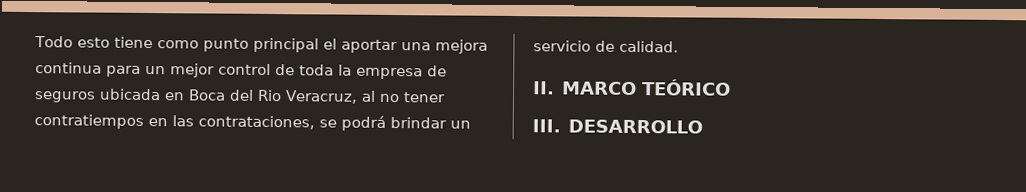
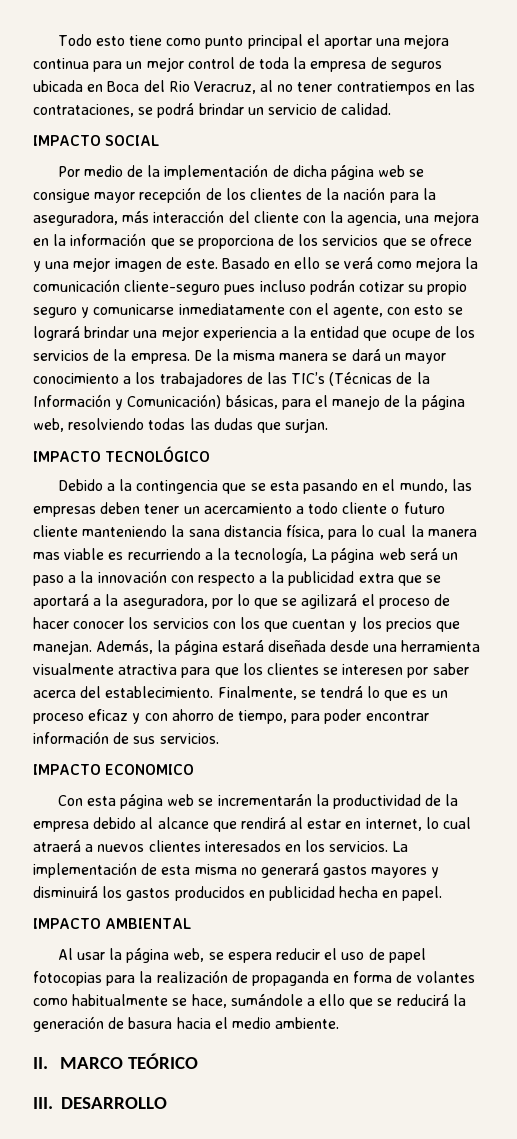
(679, 46) none -> [33,135,160,146] [57,164,425,180] [33,187,436,203] [33,210,479,226] [33,233,473,249] [33,257,479,272] [33,279,468,295] [33,303,463,318] [33,326,476,341] [33,349,447,364] [33,372,430,387] [33,394,465,410] [33,418,329,433] [33,446,211,462] [57,479,472,494] [33,502,445,517] [33,524,477,540] [33,547,459,563] [33,570,442,586] [33,594,451,609] [33,617,461,632] [33,640,481,655] [33,663,469,678] [33,686,448,701] [33,709,429,724] [33,731,219,744] [33,764,195,775] [57,794,459,809] [33,817,472,832] [33,840,409,852] [33,862,440,878] [33,886,443,901] [33,918,192,929] [57,948,426,963] [33,970,475,986] [33,994,466,1009] [33,1016,340,1032] // IMPACTO SOCIAL // Por medio de la implementación de dicha página web se consigue mayor recepción de los clientes de la nación para la aseguradora, más interacción del cliente con la agencia, una mejora en la información que se proporciona de los servicios que se ofrece y una mejor imagen de este. Basado en ello se verá como mejora la comunicación cliente-seguro pues incluso podrán cotizar su propio seguro y comunicarse inmediatamente con el agente, con esto se logrará brindar una mejor experiencia a la entidad que ocupe de los servicios de la empresa. De la misma manera se dará un mayor conocimiento a los trabajadores de las TIC’s (Técnicas de la Información y Comunicación) básicas, para el manejo de la página web, resolviendo todas las dudas que surjan. // IMPACTO TECNOLÓGICO // Debido a la contingencia que se esta pasando en el mundo, las empresas deben tener un acercamiento a todo cliente o futuro cliente manteniendo la sana distancia física, para lo cual la manera mas viable es recurriendo a la tecnología, La página web será un paso a la innovación con respecto a la publicidad extra que se aportará a la aseguradora, por lo que se agilizará el proceso de hacer conocer los servicios con los que cuentan y los precios que manejan. Además, la página estará diseñada desde una herramienta visualmente atractiva para que los clientes se interesen por saber acerca del establecimiento. Finalmente, se tendrá lo que es un proceso eficaz y con ahorro de tiempo, para poder encontrar información de sus servicios. // IMPACTO ECONOMICO // Con esta página web se incrementarán la productividad de la empresa debido al alcance que rendirá al estar en internet, lo cual atraerá a nuevos clientes interesados en los servicios. La implementación de esta misma no generará gastos mayores y disminuirá los gastos producidos en publicidad hecha en papel. // IMPACTO AMBIENTAL // Al usar la página web, se espera reducir el uso de papel fotocopias para la realización de propaganda en forma de volantes como habitualmente se hace, sumándole a ello que se reducirá la generación de basura hacia el medio ambiente.

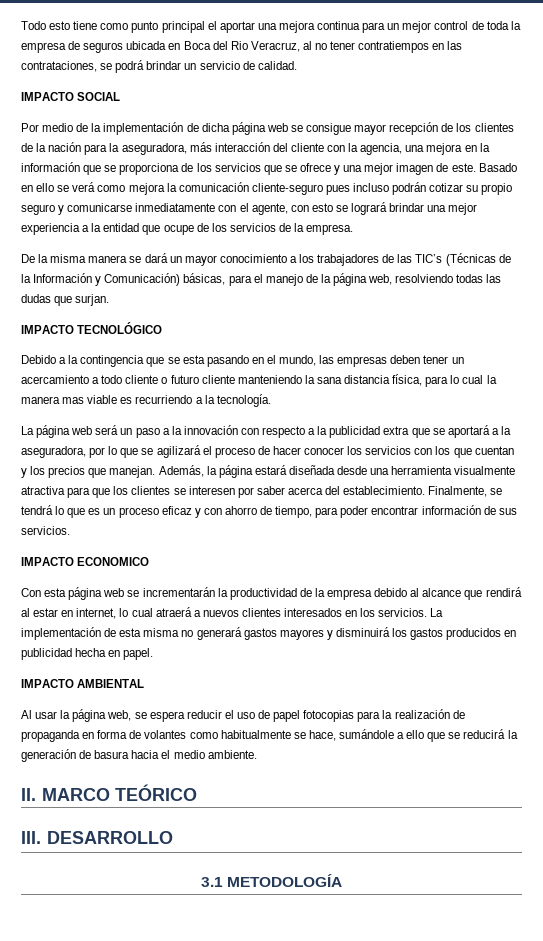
(190, 358) none -> (354, 229) //
[234,547,308,563] tecnología, -> [216,394,271,407] tecnología. //
(167, 1103) none -> [200,874,343,887] // 3.1 METODOLOGÍA

